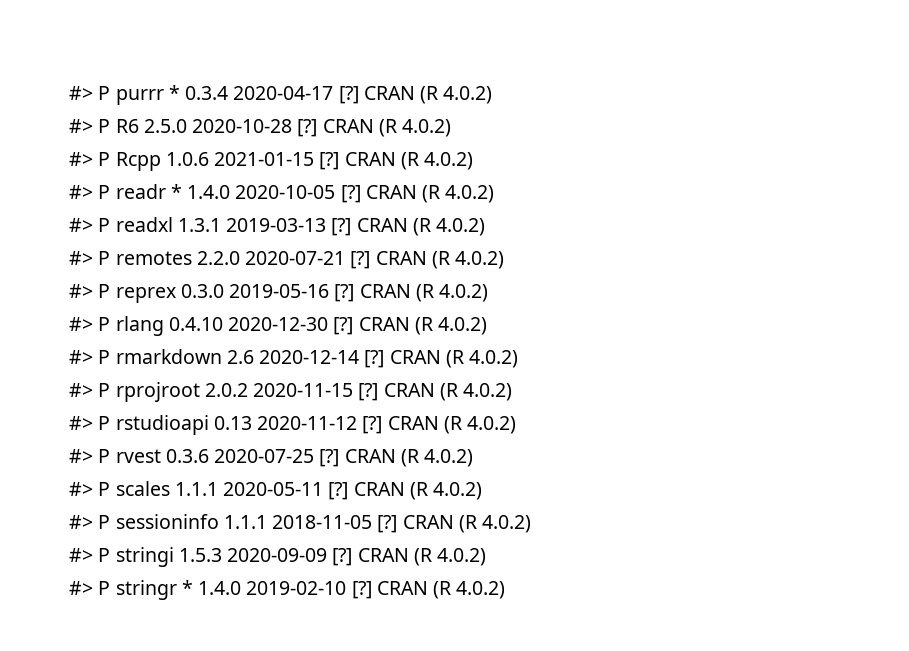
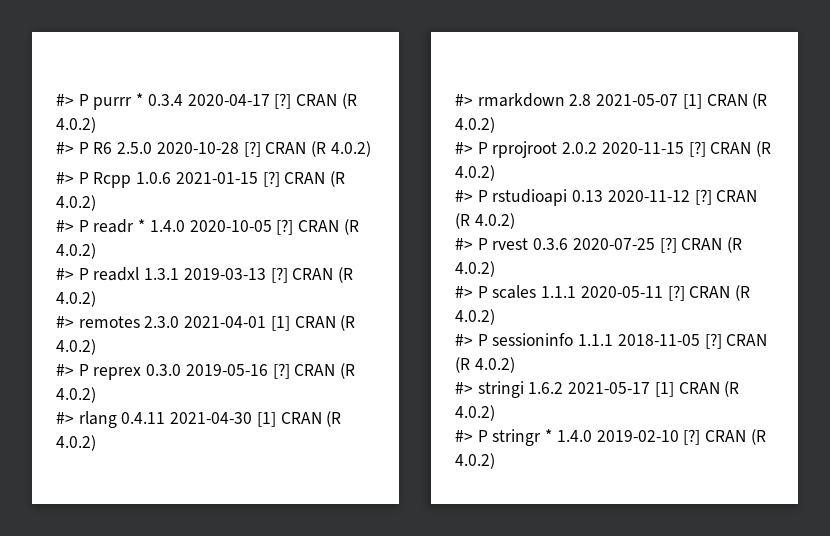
[98,251,371,269] P remotes 2.2.0 2020-07-21 [?] -> [78,316,290,331] remotes 2.3.0 2021-04-01 [1]
[98,316,488,336] [69,349,385,368] P rlang 0.4.10 2020-12-30 [?] CRAN (R 4.0.2) // #> P rmarkdown 2.6 2020-12-14 [?] -> [78,411,342,428] [56,435,96,451] [455,93,702,109] rlang 0.4.11 2021-04-30 [1] CRAN (R 4.0.2) // #> rmarkdown 2.8 2021-05-07 [1]
[98,547,353,567] P stringi 1.5.3 2020-09-09 [?] -> [477,381,674,398] stringi 1.6.2 2021-05-17 [1]

